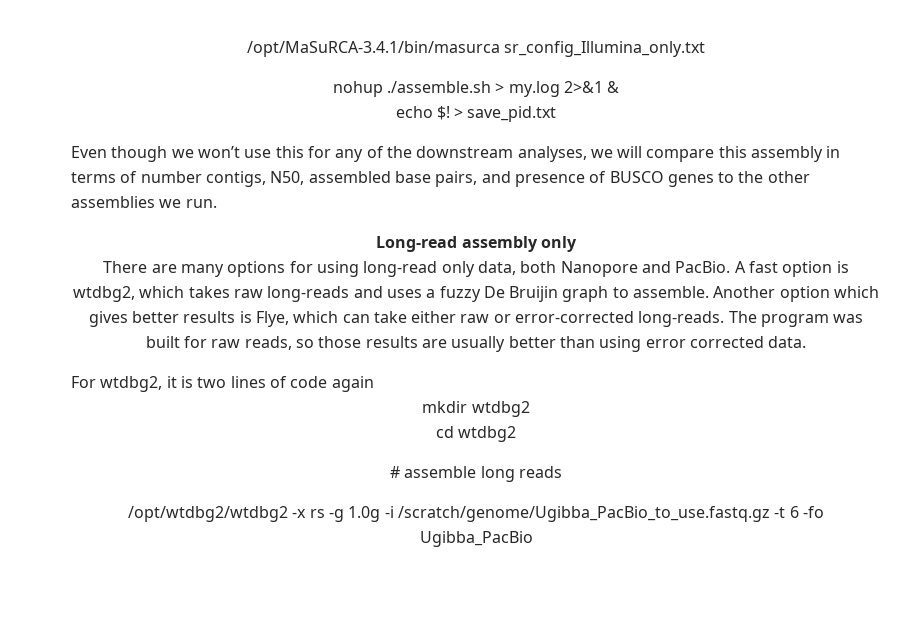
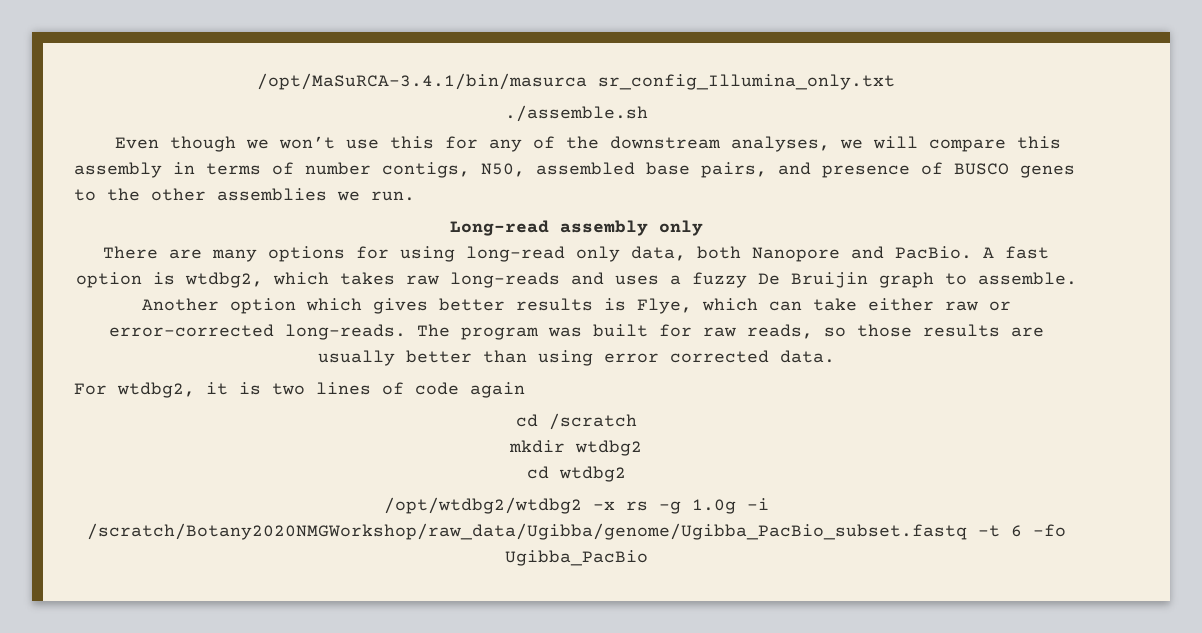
[332,81,383,97] nohup -> (895, 82) none
[495,81,620,97] [395,106,557,122] > my.log 2>&1 & // echo $! > save_pid.txt -> (648, 113) none
(374, 384) none -> [515,413,637,430] // cd /scratch
[390,466,562,482] // # assemble long reads -> (626, 474) none
[397,506,770,522] /scratch/genome/Ugibba_PacBio_to_use.fastq.gz -> [86,523,967,540] /scratch/Botany2020NMGWorkshop/raw_data/Ugibba/genome/Ugibba_PacBio_subset.fastq

